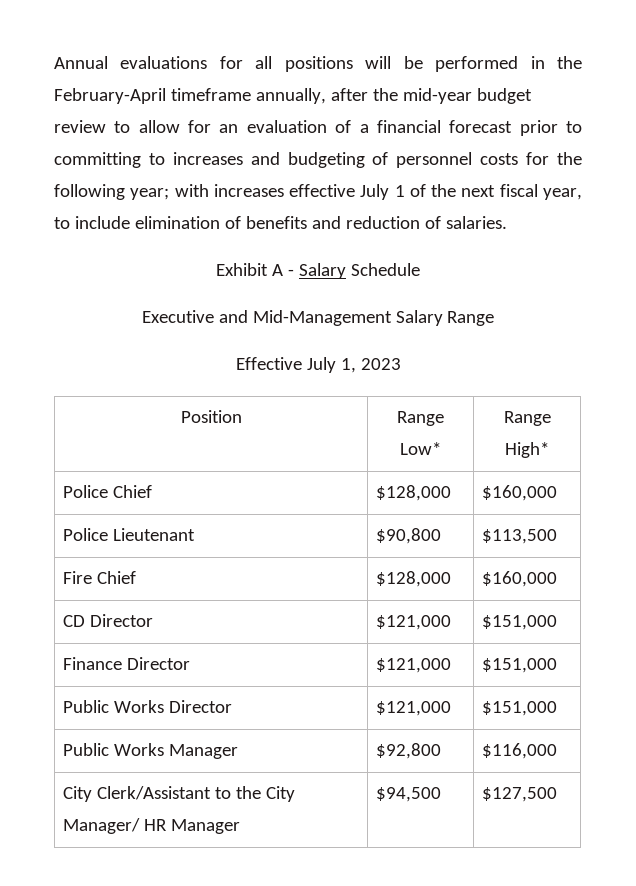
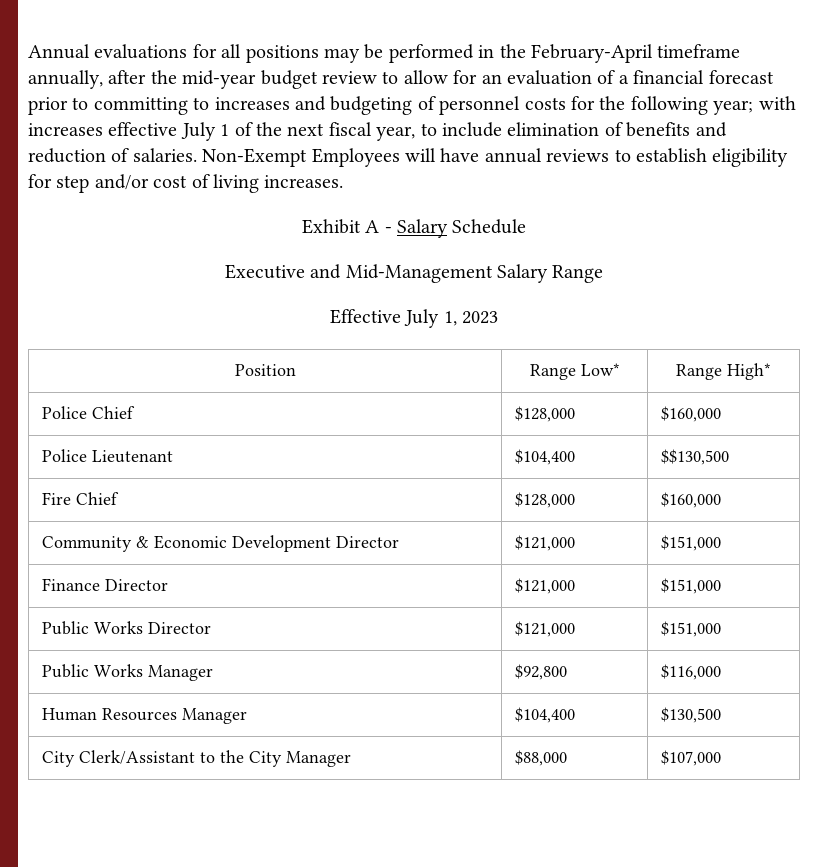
[365,56,392,69] will -> [324,48,360,63] may
(507, 222) none -> [202,148,789,167] [28,174,344,193] Non-Exempt Employees will have annual reviews to establish eligibility for step and/or cost of living increases.
[376,528,442,544] [482,529,558,544] $90,800 | $113,500 -> [514,449,575,465] [660,449,729,465] $104,400 | $$130,500
[63,615,86,627] CD -> [41,535,331,552] Community & Economic Development
(558, 751) none -> [41,708,247,724] [514,707,575,723] [660,707,721,723] // Human Resources Manager | $104,400 | $130,500
[63,818,241,834] [376,787,442,802] [482,787,558,802] Manager/ HR Manager | $94,500 | $127,500 -> [285,751,351,767] [514,750,567,766] [660,750,721,766] Manager | $88,000 | $107,000

